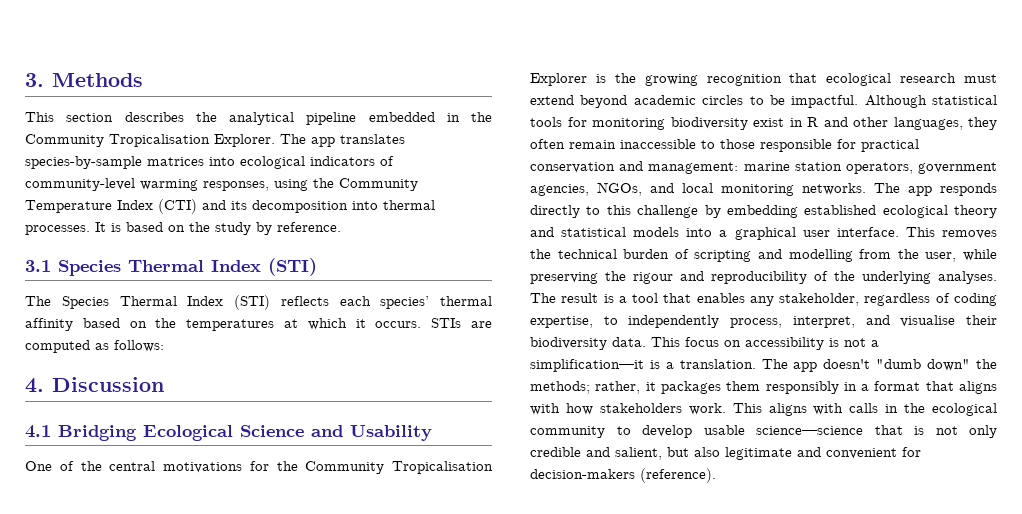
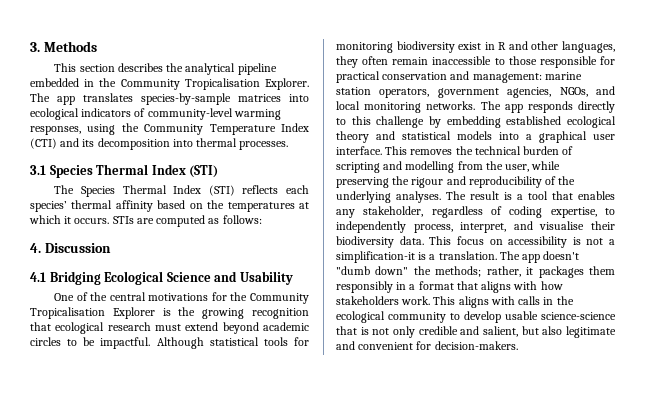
[95,222,341,235] It is based on the study by reference. -> (289, 145) none
[530,359,644,372] simplification—it -> [336,251,415,263] simplification-it
[756,426,863,435] science—science -> [541,312,616,320] science-science
[530,468,716,483] decision-makers (reference). -> [434,341,518,350] decision-makers.

